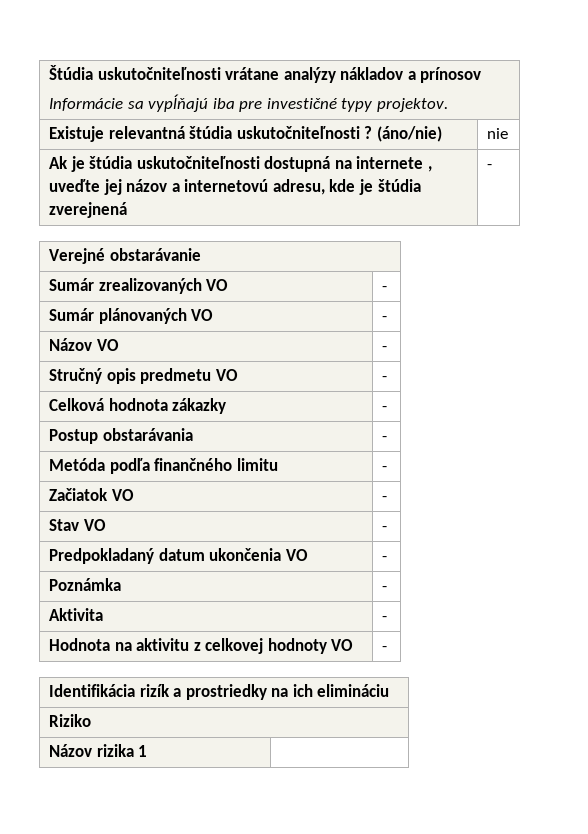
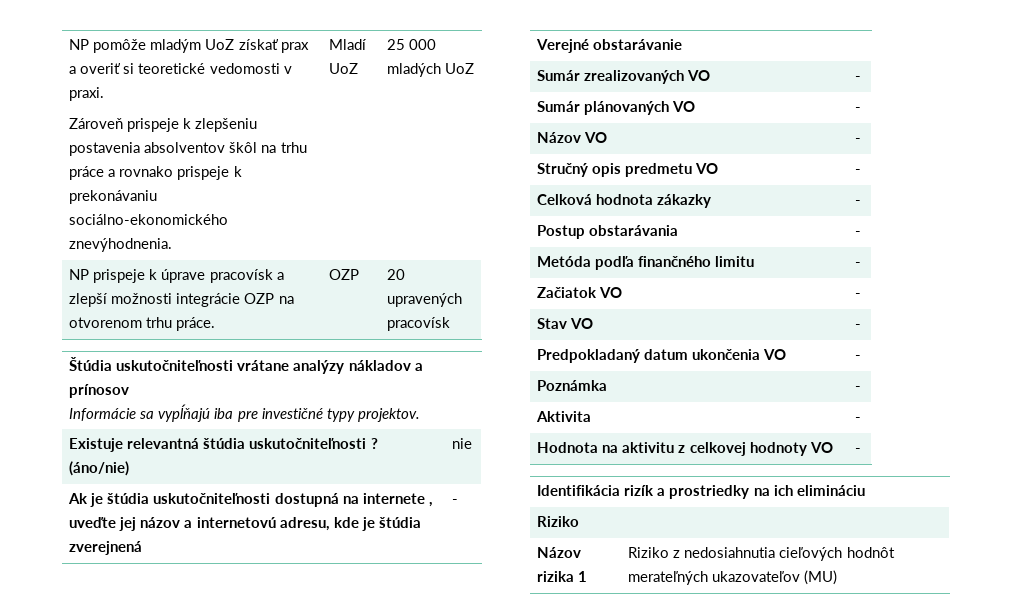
(48, 72) none -> [69,39,309,53] [69,63,292,74] [69,87,105,101] [69,118,258,132] [69,142,307,156] [69,166,242,180] [69,190,158,204] [69,214,229,225] [69,238,173,252] [329,39,368,50] [329,63,359,74] [387,39,437,50] [387,63,475,77] [69,269,284,283] [69,293,294,307] [69,317,216,331] [329,269,360,280] [387,269,406,280] [387,293,463,307] [387,317,451,331] NP pomôže mladým UoZ získať prax a overiť si teoretické vedomosti v praxi. // Zároveň prispeje k zlepšeniu postavenia absolventov škôl na trhu práce a rovnako prispeje k prekonávaniu sociálno-ekonomického znevýhodnenia. | Mladí UoZ | 25 000 mladých UoZ // NP prispeje k úprave pracovísk a zlepší možnosti integrácie OZP na otvorenom trhu práce. | OZP | 20 upravených pracovísk //
(148, 751) none -> [628,547,895,561] [628,570,838,585] Riziko z nedosiahnutia cieľových hodnôt merateľných ukazovateľov (MU)

